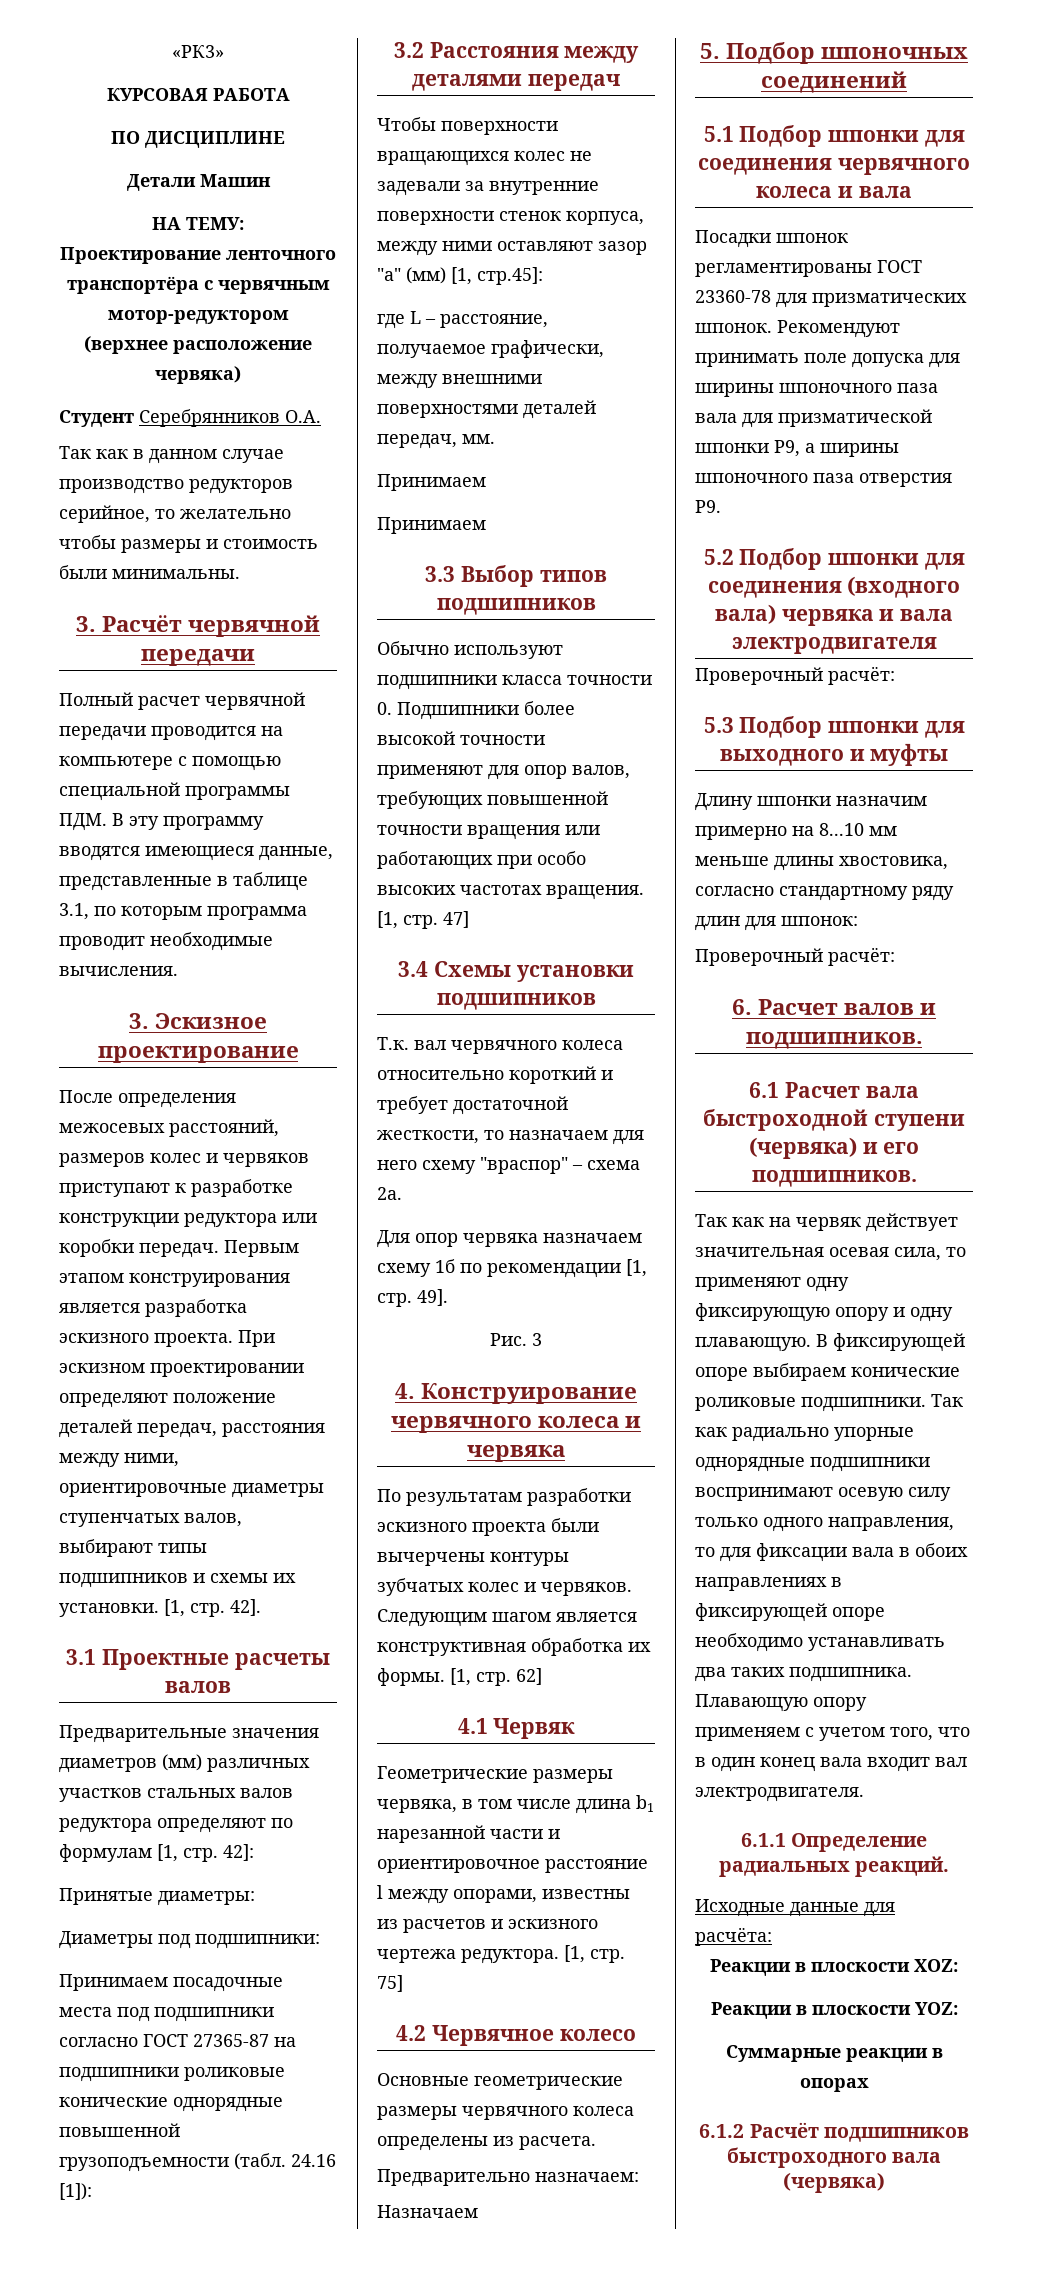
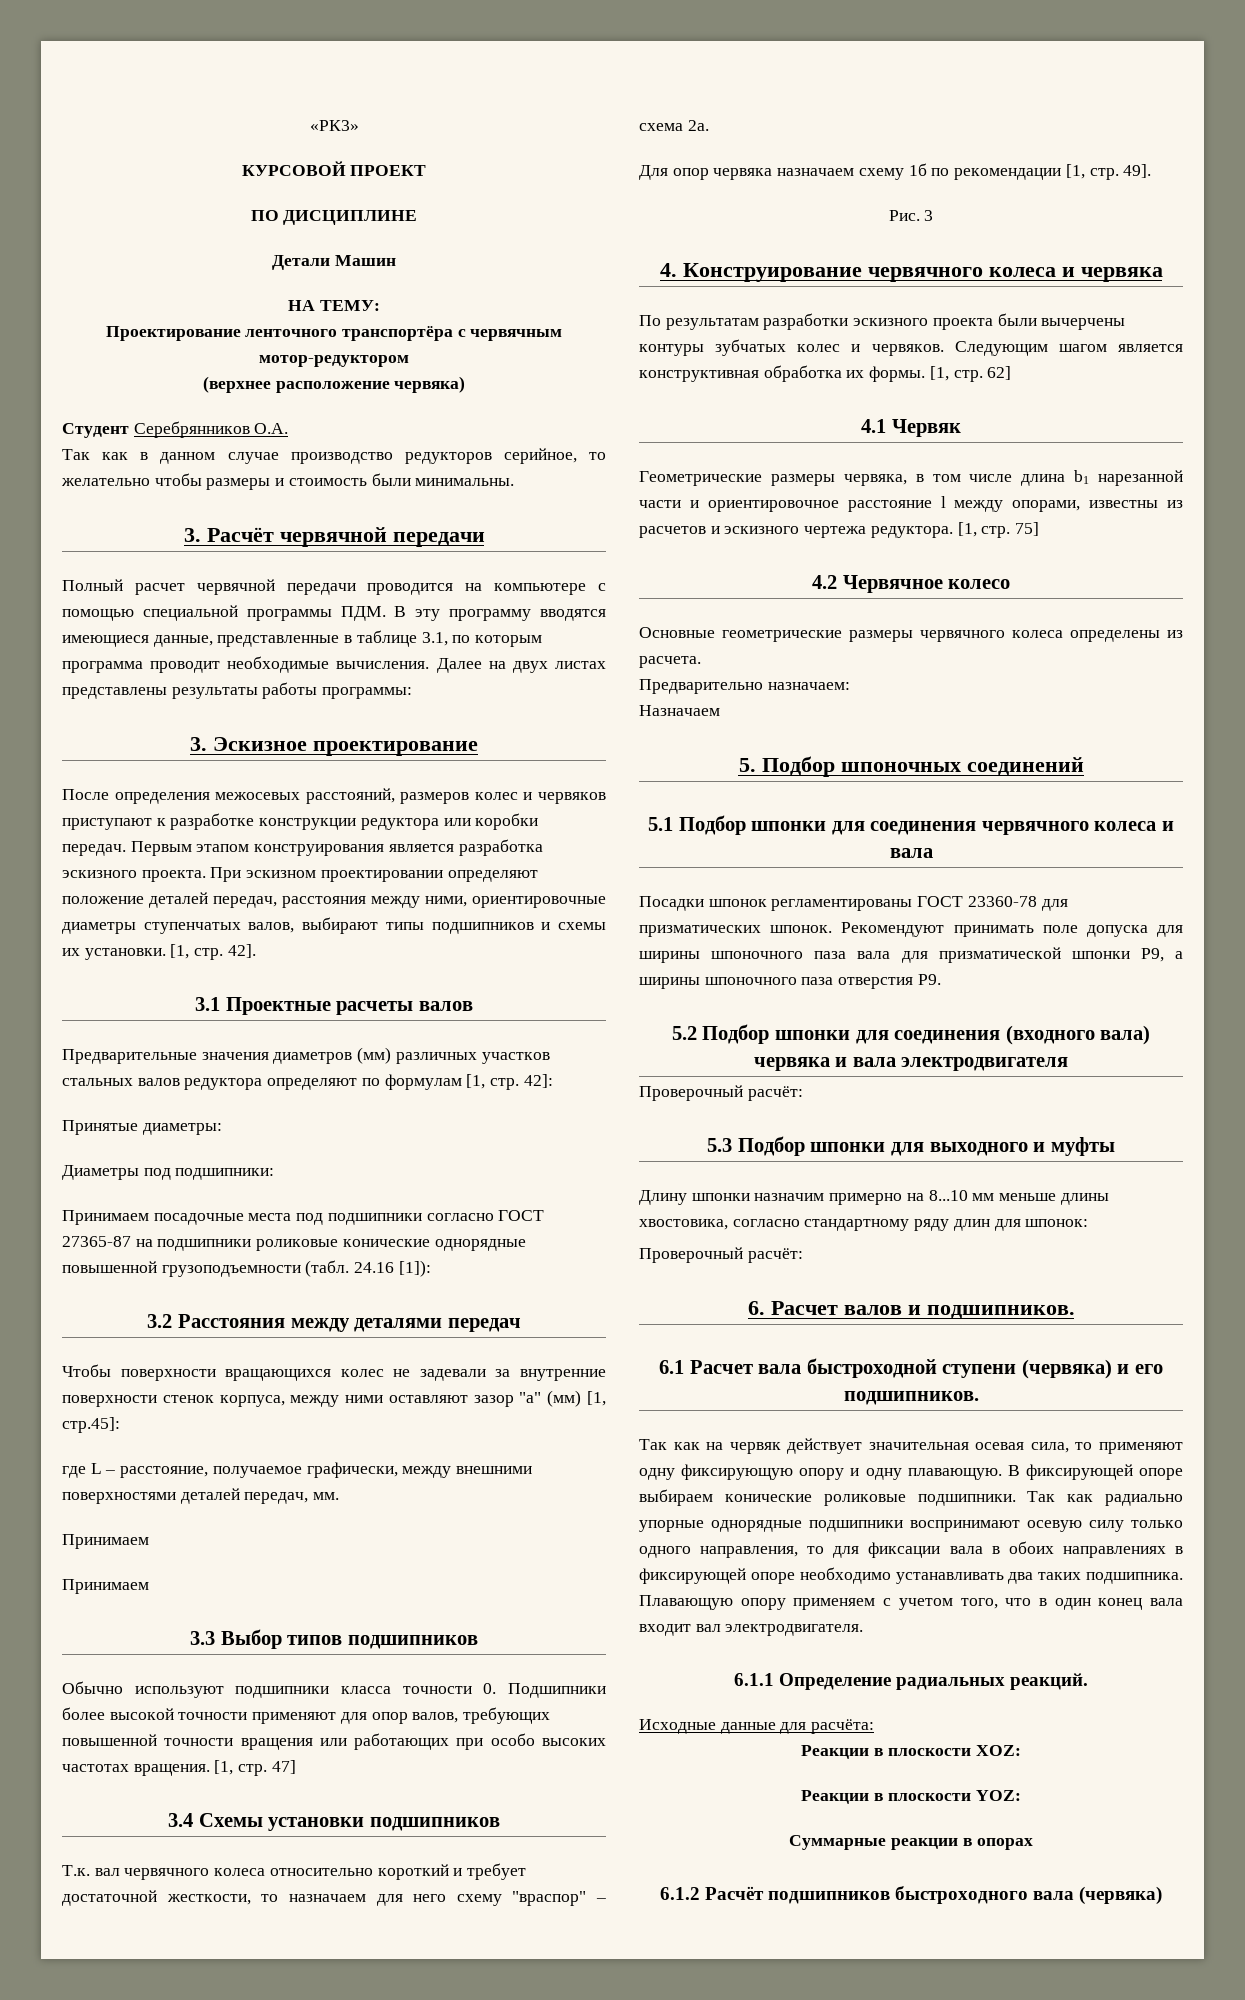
[106,88,290,101] КУРСОВАЯ РАБОТА -> [241,161,427,176] КУРСОВОЙ ПРОЕКТ
(178, 971) none -> [436,658,606,673] [62,682,413,699] Далее на двух листах представлены результаты работы программы:

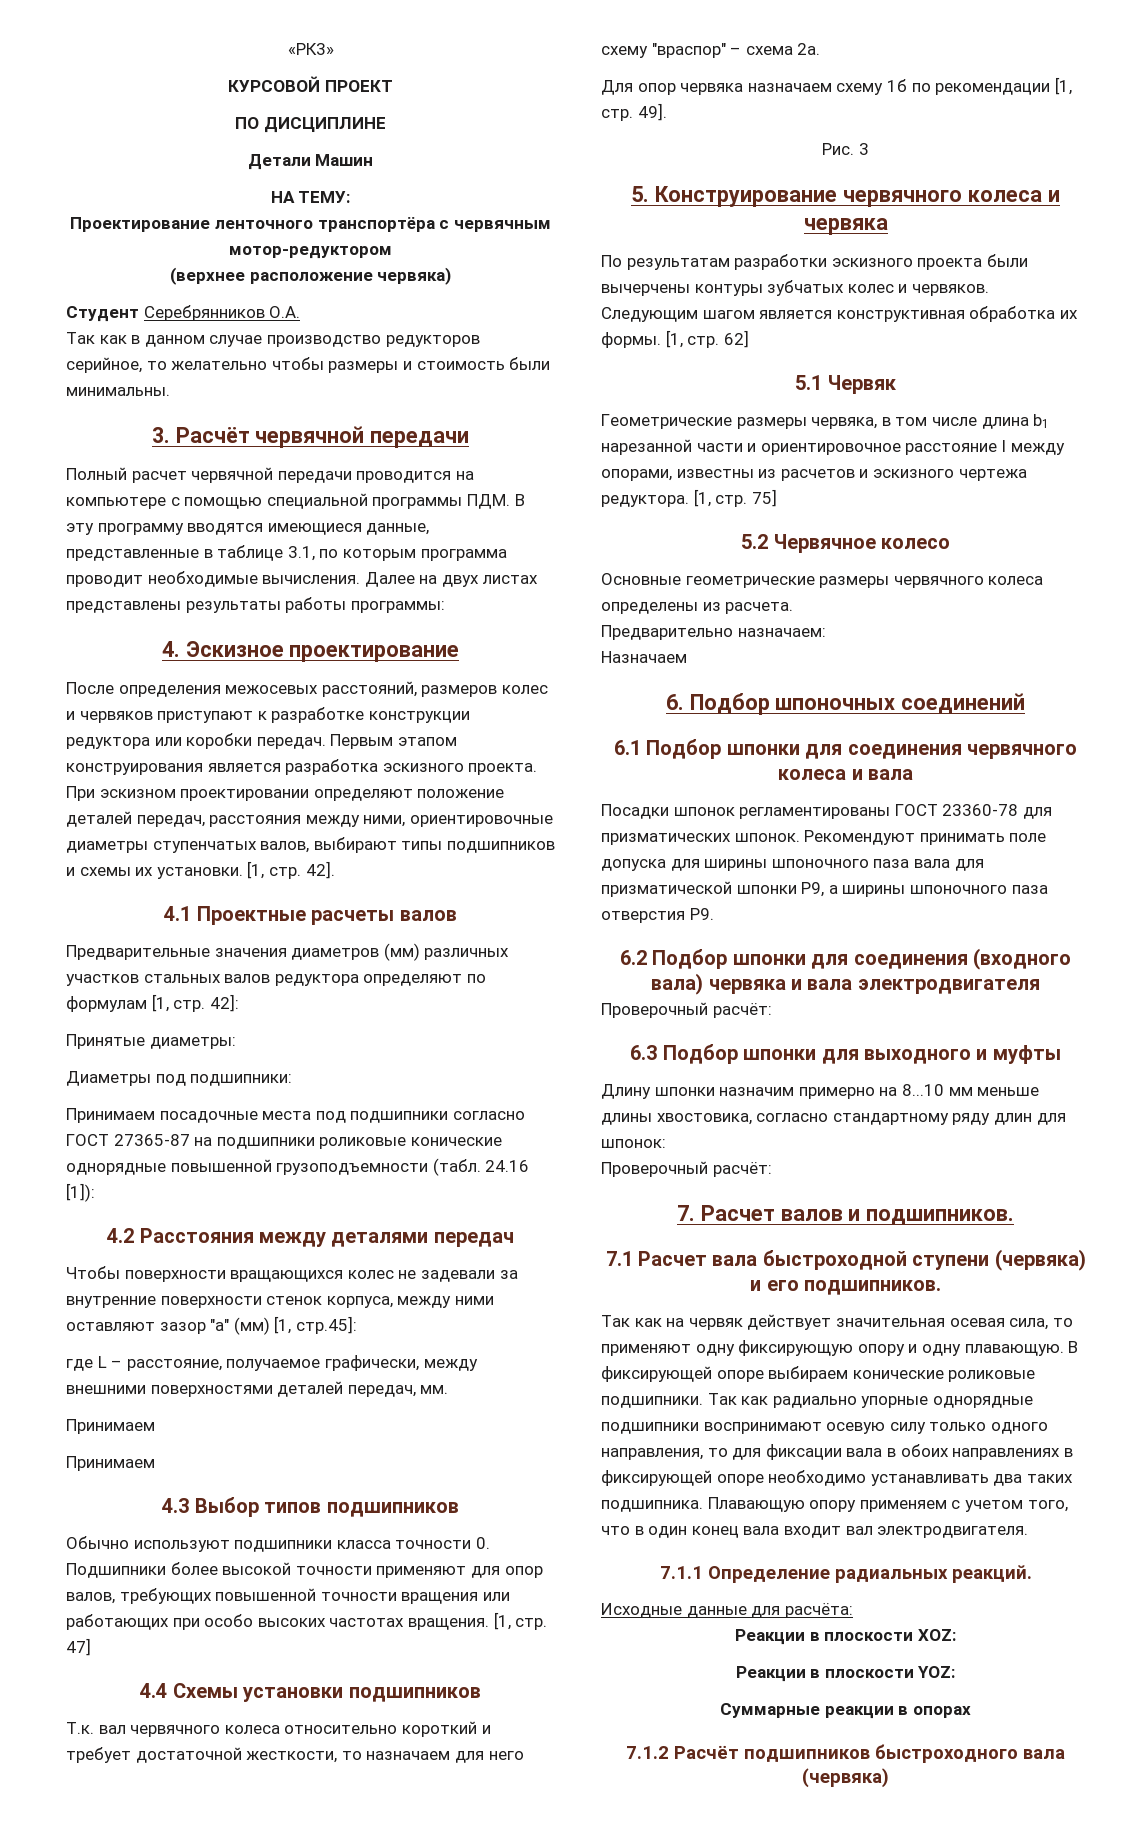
[190,737,207,751] 3. -> [161,641,180,657] 4.
[195,997,221,1011] 3.1 -> [164,906,192,921] 4.1
[147,1314,173,1328] 3.2 -> [107,1228,135,1243] 4.2
[190,1631,216,1645] 3.3 -> [162,1498,190,1513] 4.3
[168,1813,194,1827] 3.4 -> [140,1683,168,1698] 4.4
[659,263,677,277] 4. -> [631,186,650,202] 5.
[861,419,887,433] 4.1 -> [795,375,823,390] 5.1
[811,575,837,589] 4.2 -> [741,534,769,549] 5.2
[738,758,756,772] 5. -> [665,694,684,710] 6.
[648,817,674,831] 5.1 -> [614,740,641,755] 6.1
[671,1026,697,1040] 5.2 -> [620,950,647,965] 6.2
[707,1138,733,1152] 5.3 -> [630,1045,658,1060] 6.3
[747,1301,765,1315] 6. -> [676,1205,695,1221] 7.
[659,1360,685,1374] 6.1 -> [605,1251,633,1266] 7.1
[733,1673,774,1686] 6.1.1 -> [659,1566,703,1579] 7.1.1
[659,1887,700,1900] 6.1.2 -> [626,1746,669,1759] 7.1.2

